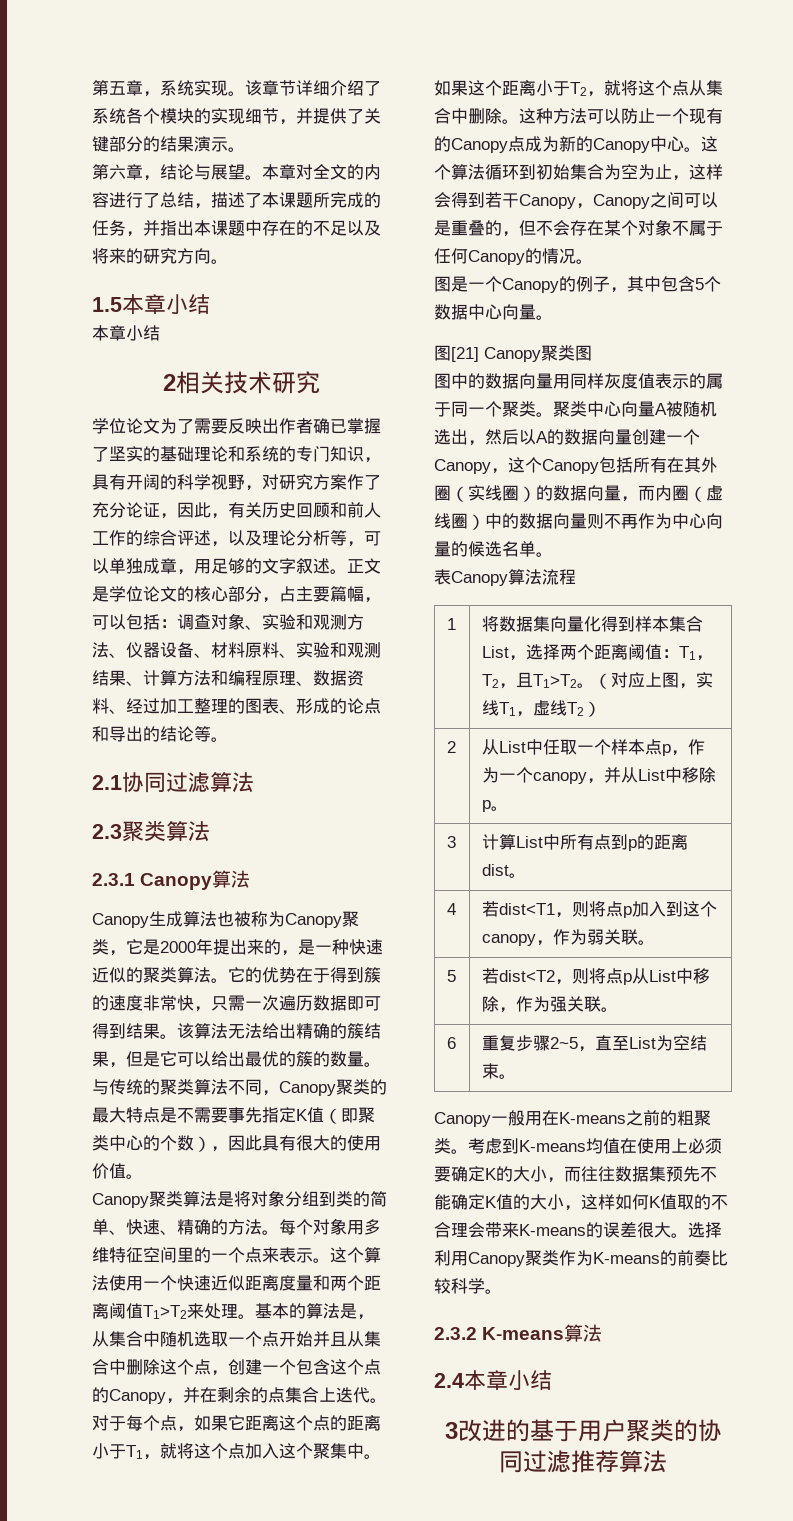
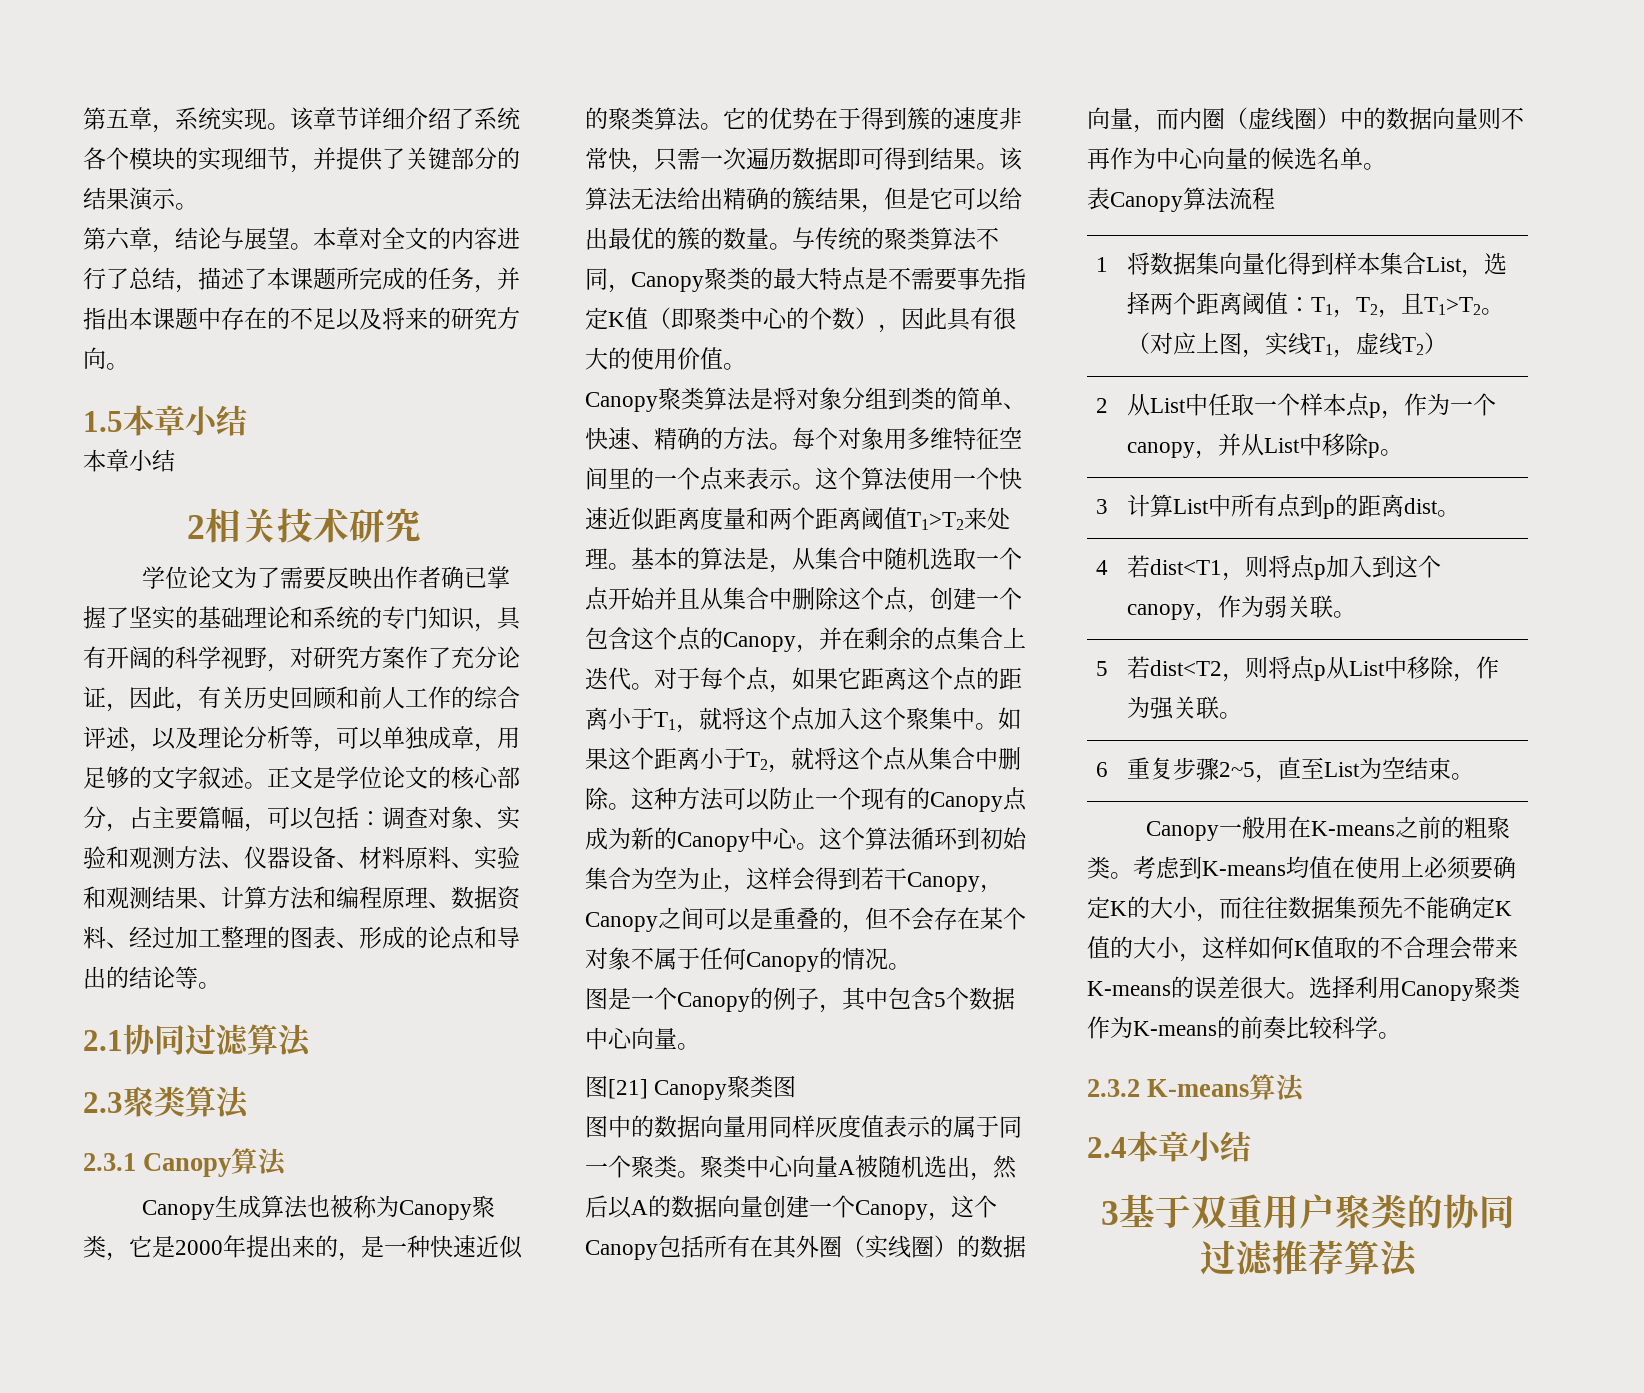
[457,1419,578,1442] 改进的基于 -> [1118,1194,1263,1229] 基于双重

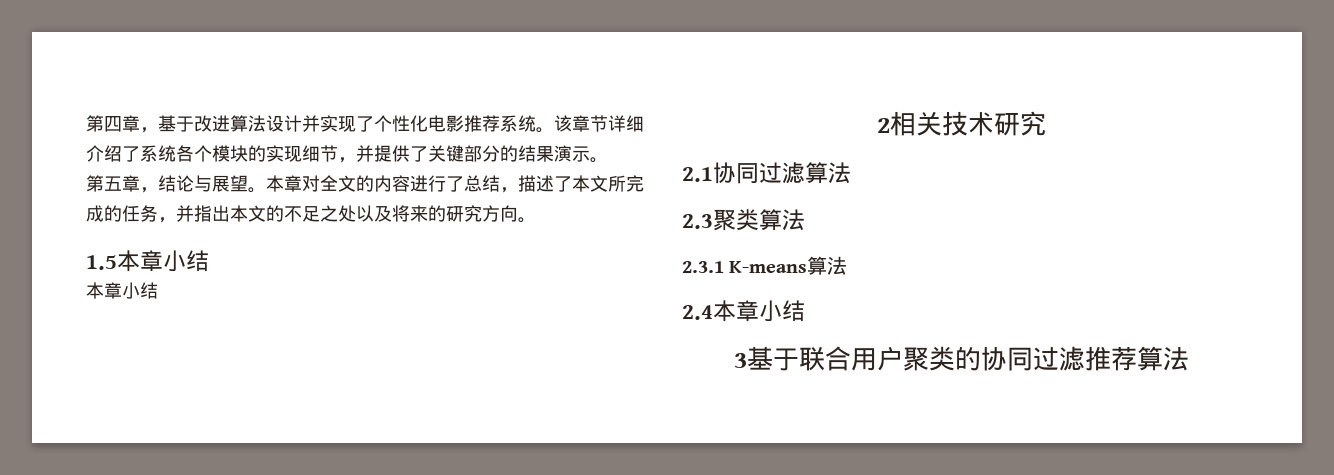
[83,107,267,133] 第五章，系统实现 -> [86,115,536,133] 第四章，基于改进算法设计并实现了个性化电影推荐系统
[106,227,130,250] 六 -> [104,176,122,191] 五
[290,267,336,290] 课题 -> [590,175,608,192] 文
[152,307,336,330] 课题中存在的不足 -> [248,205,356,222] 文的不足之处
[141,566,510,590] [83,606,521,632] [83,646,520,672] [83,686,520,712] [83,726,520,752] [83,766,520,790] [83,806,520,832] [83,846,520,870] [83,886,521,910] [83,926,520,950] [83,966,221,989] // 学位论文为了需要反映出作者确已掌握了坚实的基础理论和系统的专门知识，具有开阔的科学视野，对研究方案作了充分论证，因此，有关历史回顾和前人工作的综合评述，以及理论分析等，可以单独成章，用足够的文字叙述。正文是学位论文的核心部分，占主要篇幅，可以包括：调查对象、实验和观测方法、仪器设备、材料原料、实验和观测结果、计算方法和编程原理、数据资料、经过加工整理的图表、形成的论点和导出的结论等。 -> (1046, 123) none
[143,1148,288,1177] [141,1195,495,1220] [83,1235,523,1261] [585,107,1022,131] [585,147,1023,173] [585,187,1022,213] [585,227,999,251] [585,267,1026,293] [585,307,1016,333] [585,347,746,370] [585,387,1026,412] [585,427,1022,451] [585,467,1022,491] [585,507,1010,531] [585,547,1022,573] [585,587,1022,613] [585,627,1026,653] [585,667,1022,693] [585,707,1021,733] [585,747,1021,773] [585,787,1027,812] [585,827,1027,852] [585,867,1003,893] [585,907,1026,933] [585,947,911,972] [585,987,1015,1013] [585,1027,700,1050] [585,1075,797,1100] [585,1115,1022,1138] [585,1155,1017,1181] [585,1195,997,1221] [585,1235,1026,1260] [1087,107,1524,133] [1087,147,1386,170] [1087,187,1275,212] [1096,257,1109,272] [1127,252,1508,278] [1127,292,1505,318] [1127,332,1448,358] [1096,398,1109,413] [1127,393,1497,419] [1127,433,1404,459] [1096,499,1109,514] [1127,494,1461,519] [1096,560,1109,575] [1127,555,1442,581] [1127,595,1357,621] [1096,661,1109,676] [1127,656,1500,682] [1127,696,1243,720] [1096,762,1109,777] [1127,757,1475,783] [1145,816,1510,841] [1087,856,1516,880] [1087,896,1512,922] [1087,936,1518,962] [1087,976,1520,1001] [1087,1016,1401,1040] [1087,1079,1140,1097] Canopy算法 // Canopy生成算法也被称为Canopy聚类，它是2000年提出来的，是一种快速近似的聚类算法。它的优势在于得到簇的速度非常快，只需一次遍历数据即可得到结果。该算法无法给出精确的簇结果，但是它可以给出最优的簇的数量。与传统的聚类算法不同，Canopy聚类的最大特点是不需要事先指定K值（即聚类中心的个数），因此具有很大的使用价值。 // Canopy聚类算法是将对象分组到类的简单、快速、精确的方法。每个对象用多维特征空间里的一个点来表示。这个算法使用一个快速近似距离度量和两个距离阈值T1>T2来处理。基本的算法是，从集合中随机选取一个点开始并且从集合中删除这个点，创建一个包含这个点的Canopy，并在剩余的点集合上迭代。对于每个点，如果它距离这个点的距离小于T1，就将这个点加入这个聚集中。如果这个距离小于T2，就将这个点从集合中删除。这种方法可以防止一个现有的Canopy点成为新的Canopy中心。这个算法循环到初始集合为空为止，这样会得到若干Canopy，Canopy之间可以是重叠的，但不会存在某个对象不属于任何Canopy的情况。 // 图是一个Canopy的例子，其中包含5个数据中心向量。 // 图[21] Canopy聚类图 // 图中的数据向量用同样灰度值表示的属于同一个聚类。聚类中心向量A被随机选出，然后以A的数据向量创建一个Canopy，这个Canopy包括所有在其外圈（实线圈）的数据向量，而内圈（虚线圈）中的数据向量则不再作为中心向量的候选名单。 // 表Canopy算法流程 // 1 | 将数据集向量化得到样本集合List，选择两个距离阈值：T1，T2，且T1>T2。（对应上图，实线T1，虚线T2） // 2 | 从List中任取一个样本点p，作为一个canopy，并从List中移除p。 // 3 | 计算List中所有点到p的距离dist。 // 4 | 若dist<T1，则将点p加入到这个canopy，作为弱关联。 // 5 | 若dist<T2，则将点p从List中移除，作为强关联。 // 6 | 重复步骤2~5，直至List为空结束。 // Canopy一般用在K-means之前的粗聚类。考虑到K-means均值在使用上必须要确定K的大小，而往往数据集预先不能确定K值的大小，这样如何K值取的不合理会带来K-means的误差很大。选择利用Canopy聚类作为K-means的前奏比较科学。 // 2.3.2 -> (724, 267) none
[1190,1194,1263,1229] 双重 -> [798,346,851,371] 联合

